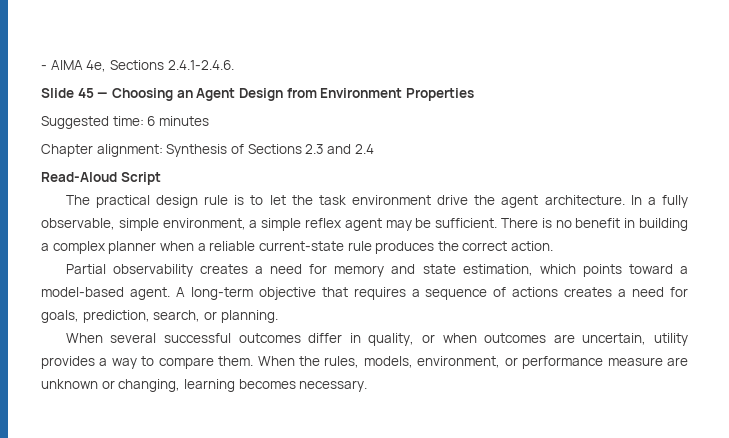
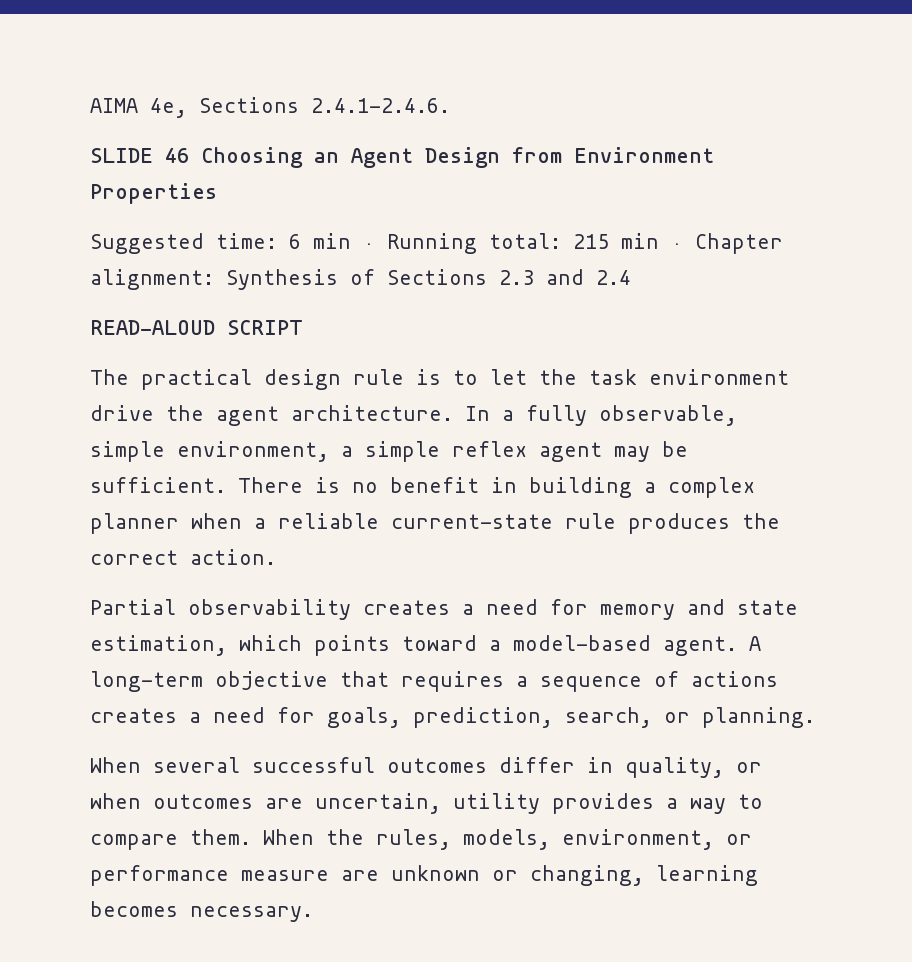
[41,65,47,70] - -> (90, 105) none
[41,88,109,98] Slide 45 — -> [90,148,189,163] SLIDE 46
[158,116,209,126] minutes // -> [313,233,683,254] min · Running total: 215 min ·
[41,172,161,185] Read-Aloud Script -> [90,320,303,335] READ-ALOUD SCRIPT

